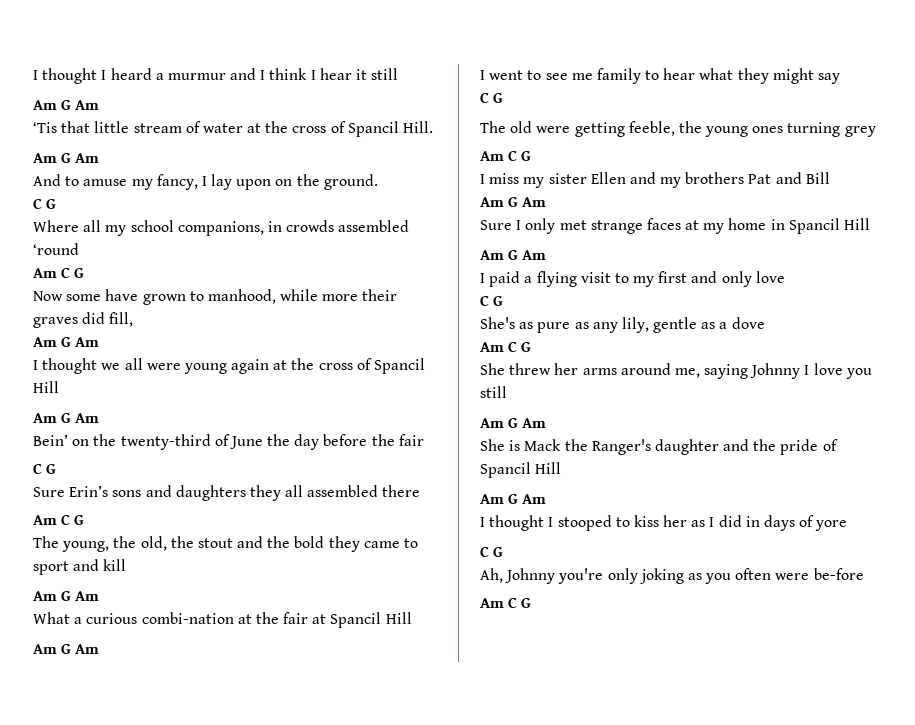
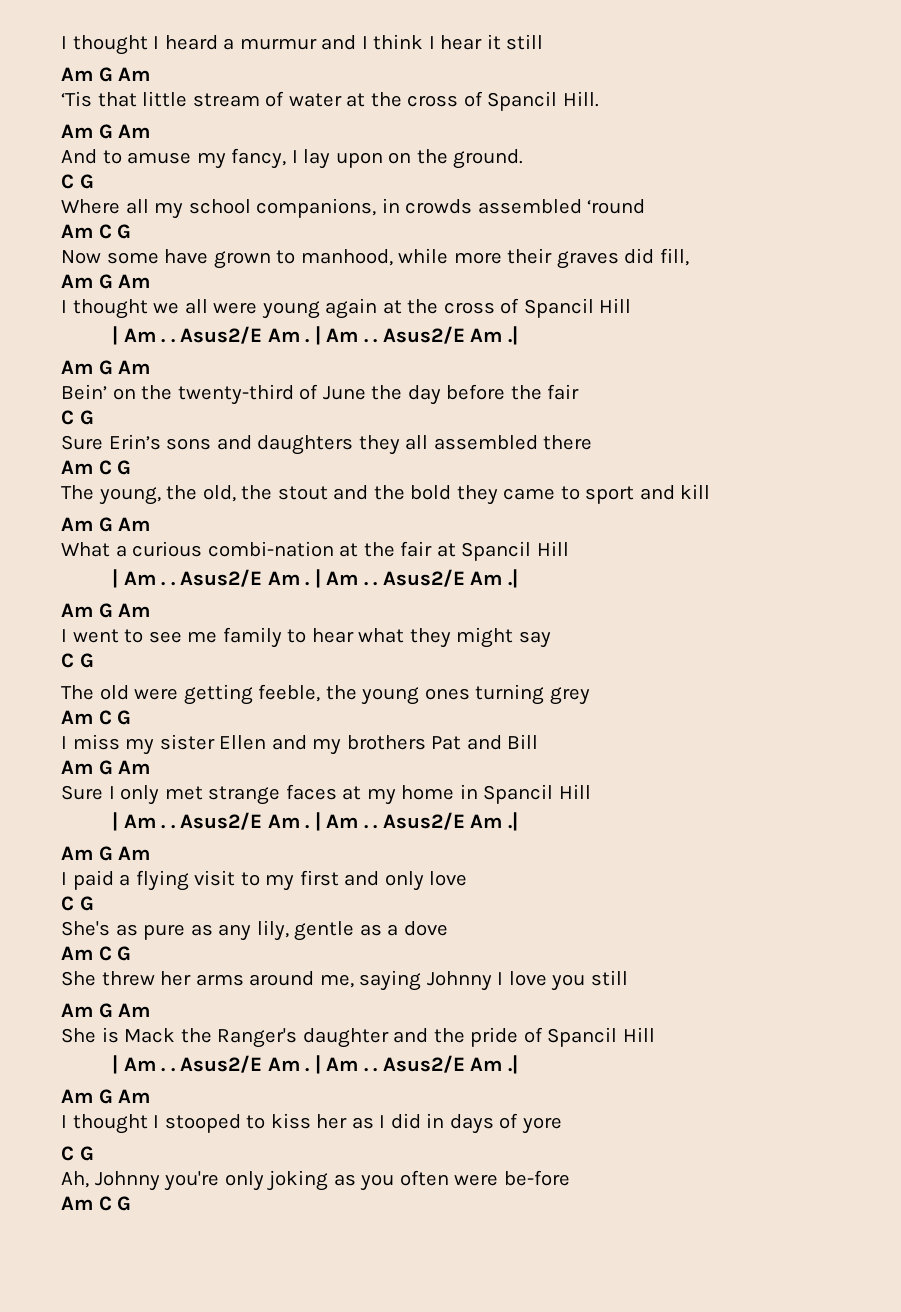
(59, 387) none -> [112,326,519,345] // | Am . . Asus2/E Am . | Am . . Asus2/E Am .|
(412, 618) none -> [112,569,519,588] // | Am . . Asus2/E Am . | Am . . Asus2/E Am .|
(871, 224) none -> [112,812,519,831] // | Am . . Asus2/E Am . | Am . . Asus2/E Am .|
(562, 468) none -> [112,1055,519,1074] // | Am . . Asus2/E Am . | Am . . Asus2/E Am .|

